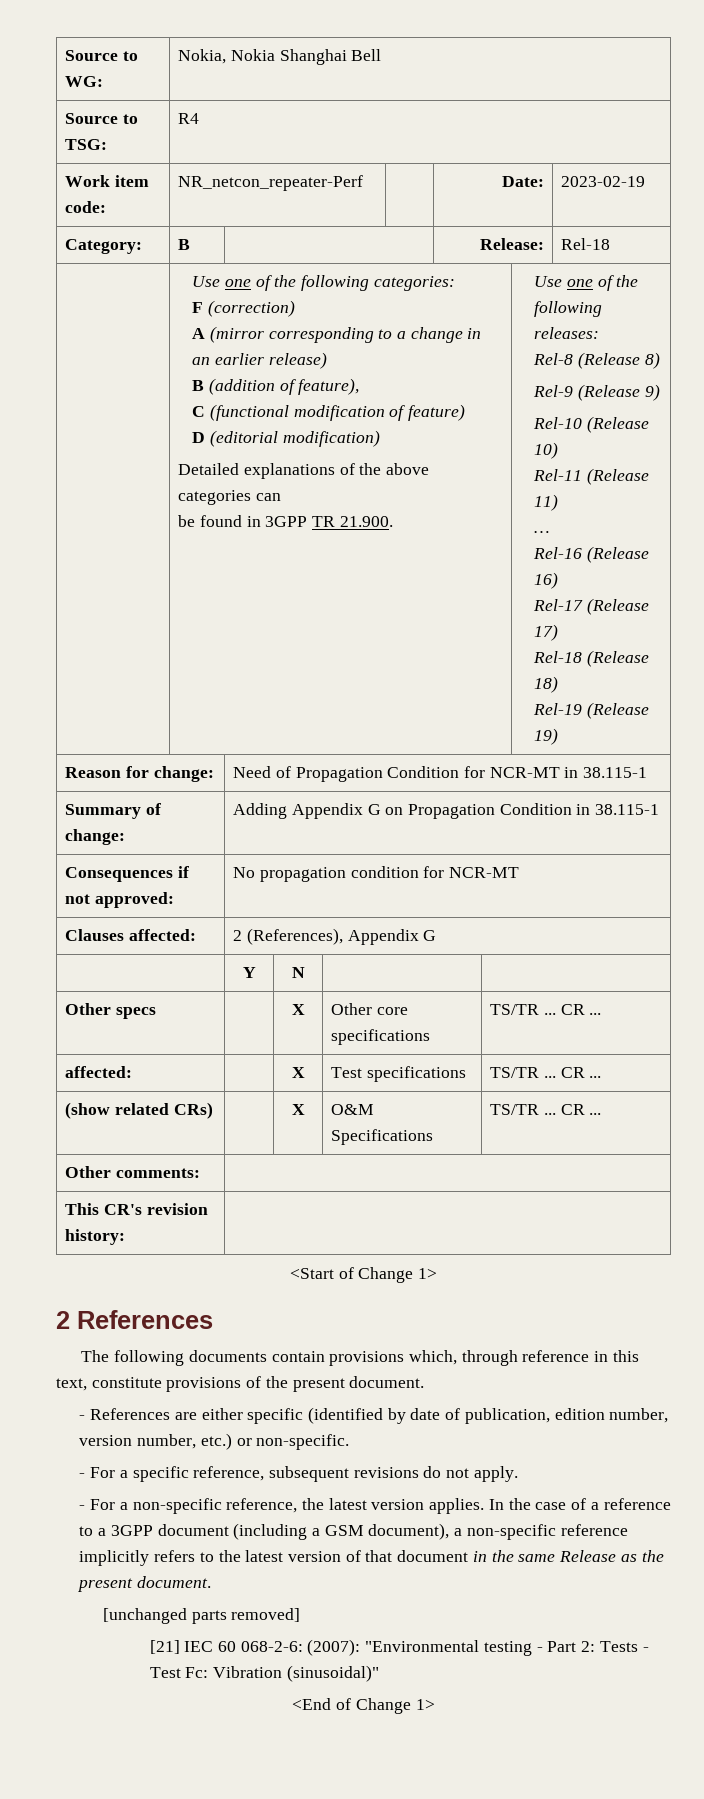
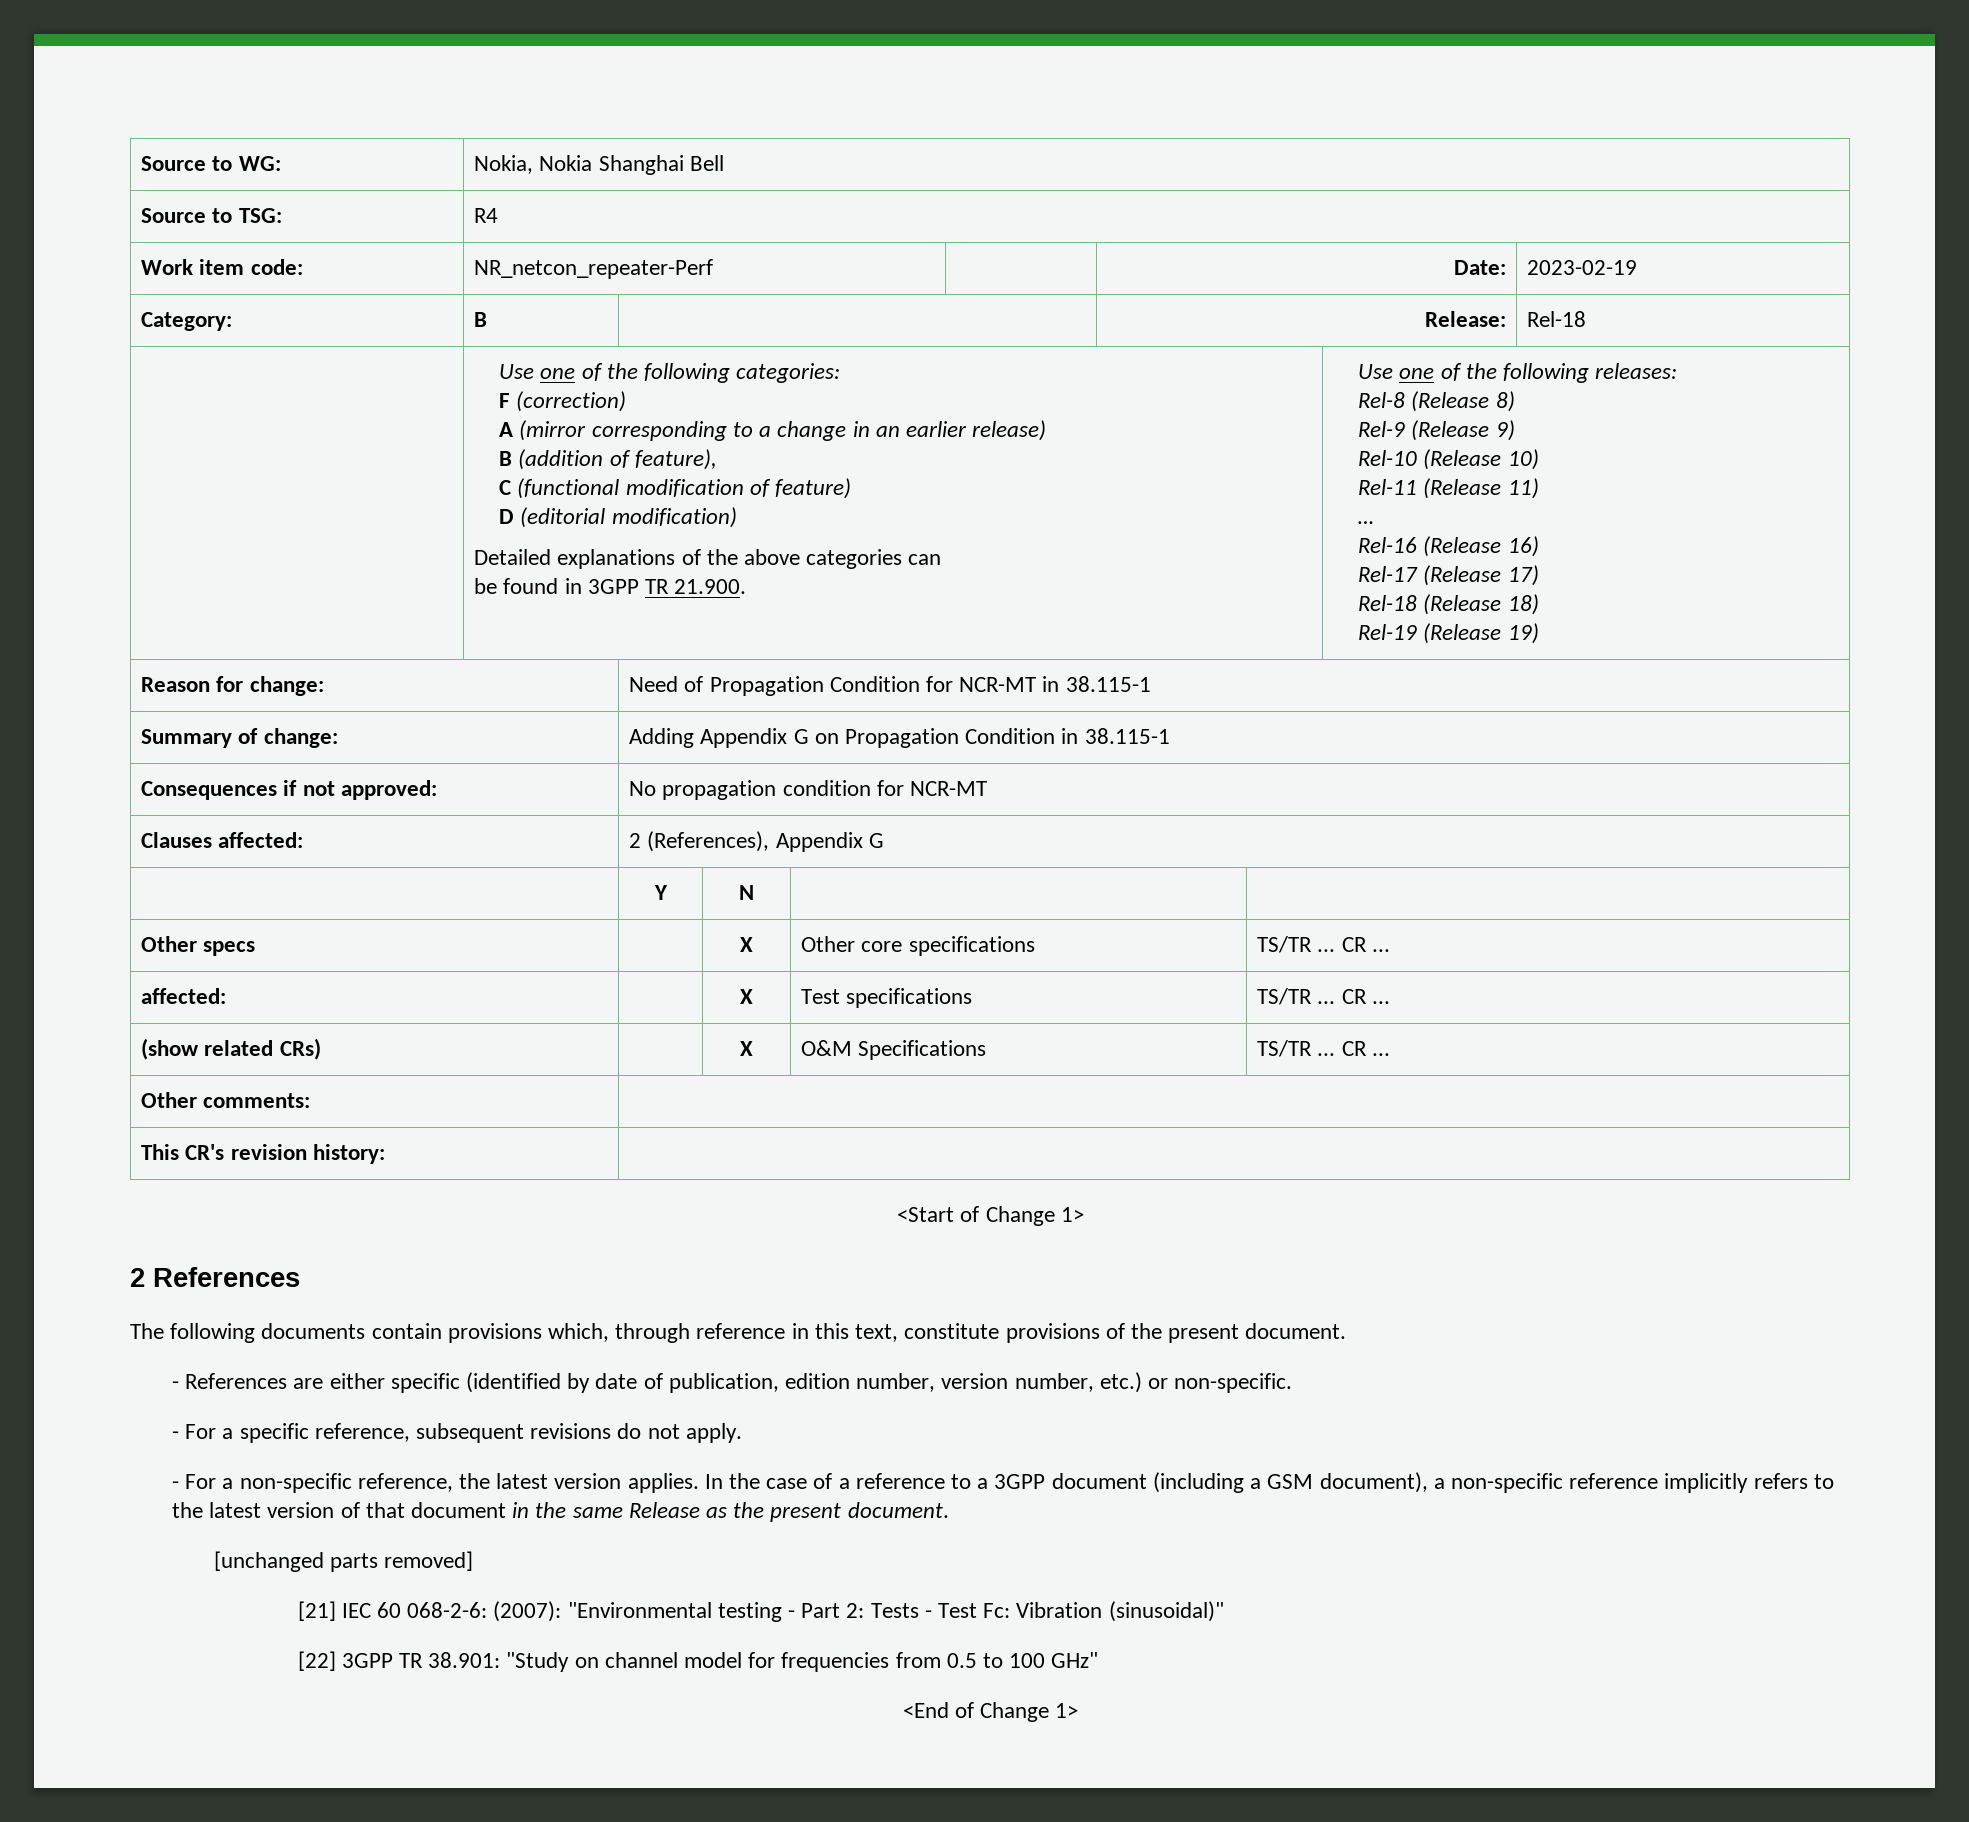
(379, 1673) none -> [297,1651,1099,1672] // [22] 3GPP TR 38.901: "Study on channel model for frequencies from 0.5 to 100 GHz"

